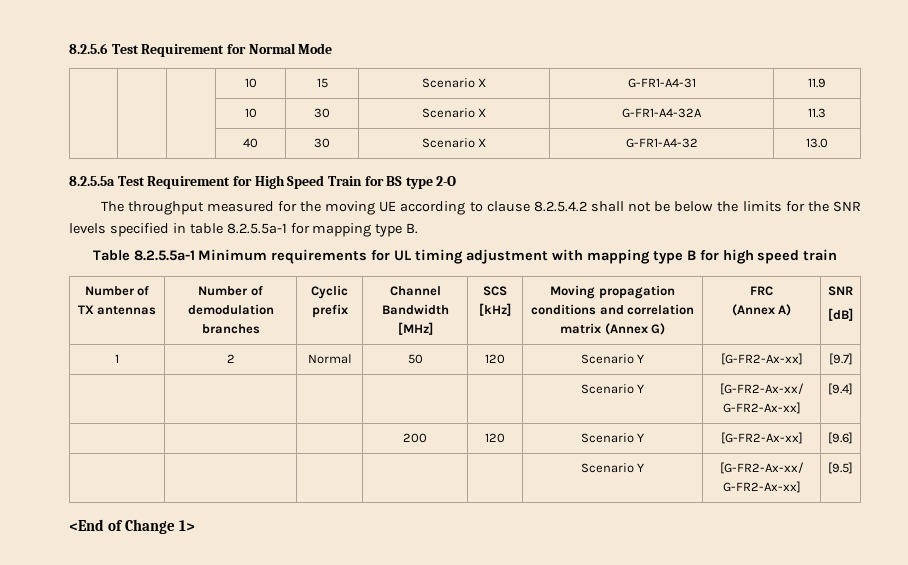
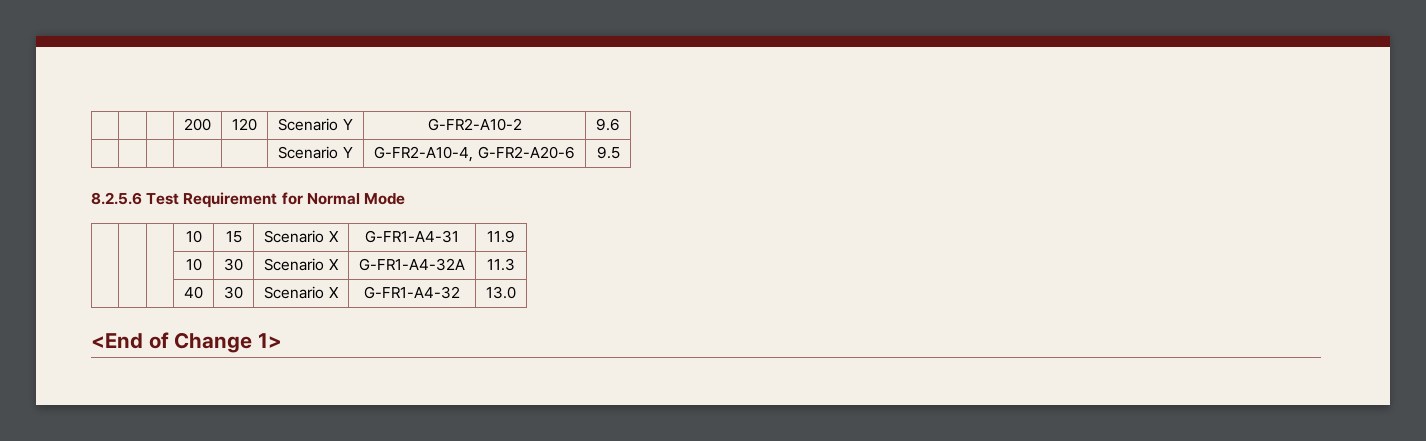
(69, 48) none -> [184,118,211,131] [232,118,257,131] [278,118,353,131] [427,118,522,131] [596,118,620,131] [278,146,353,159] [374,146,575,162] [596,146,620,159] | | | 200 | 120 | Scenario Y | G-FR2-A10-2 | 9.6 // | | | | | Scenario Y | G-FR2-A10-4, G-FR2-A20-6 | 9.5 //
[69,175,457,189] [100,201,862,215] [69,223,419,237] [92,249,838,264] [84,285,150,296] [77,305,157,315] [198,285,263,296] [187,304,274,315] [201,324,260,334] [311,285,348,299] [311,304,348,318] [389,286,441,296] [381,304,449,315] [397,322,433,335] [483,286,507,296] [479,303,511,316] [550,285,675,299] [530,304,695,315] [559,323,666,335] [750,286,773,296] [731,304,792,316] [828,286,853,296] [828,308,853,321] [115,354,119,363] [226,354,235,363] [307,354,352,364] [407,354,423,364] [485,354,505,364] [580,354,645,364] [720,353,803,365] [828,353,853,365] [580,384,645,394] [719,383,804,395] [722,402,801,414] [828,383,853,395] [403,433,427,443] [485,433,505,443] [580,433,645,443] [720,432,803,444] [828,432,853,444] [580,463,645,473] [719,462,804,474] [722,481,801,493] [828,462,853,474] // 8.2.5.5a Test Requirement for High Speed Train for BS type 2-O // The throughput measured for the moving UE according to clause 8.2.5.4.2 shall not be below the limits for the SNR levels specified in table 8.2.5.5a-1 for mapping type B. // Table 8.2.5.5a-1 Minimum requirements for UL timing adjustment with mapping type B for high speed train // Number of TX antennas | Number of demodulation branches | Cyclic prefix | Channel Bandwidth [MHz] | SCS [kHz] | Moving propagation conditions and correlation matrix (Annex G) | FRC // (Annex A) | SNR // [dB] // 1 | 2 | Normal | 50 | 120 | Scenario Y | [G-FR2-Ax-xx] | [9.7] // | | | | | Scenario Y | [G-FR2-Ax-xx/ G-FR2-Ax-xx] | [9.4] // | | | 200 | 120 | Scenario Y | [G-FR2-Ax-xx] | [9.6] // | | | | | Scenario Y | [G-FR2-Ax-xx/ G-FR2-Ax-xx] | [9.5] -> (516, 292) none

